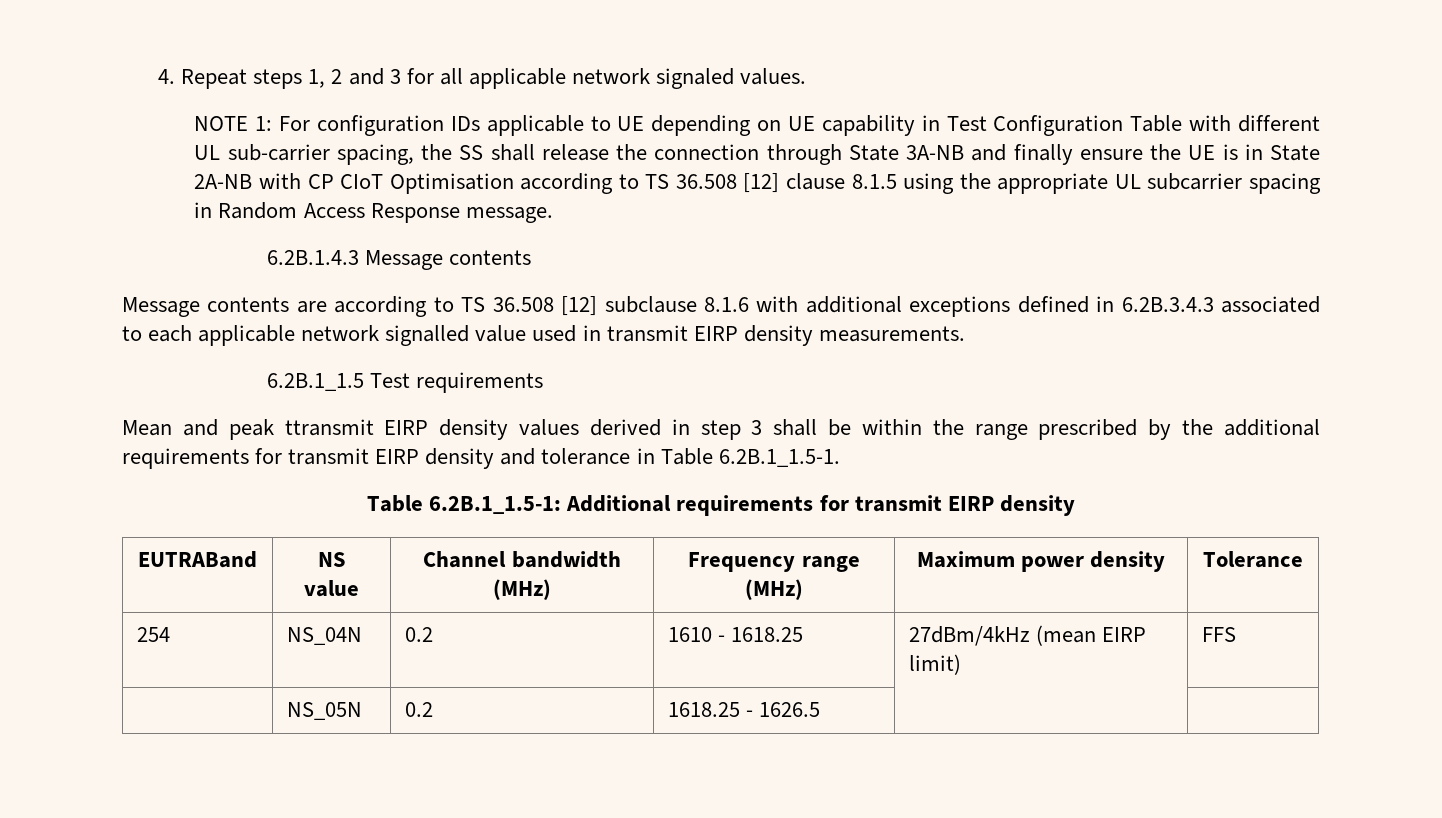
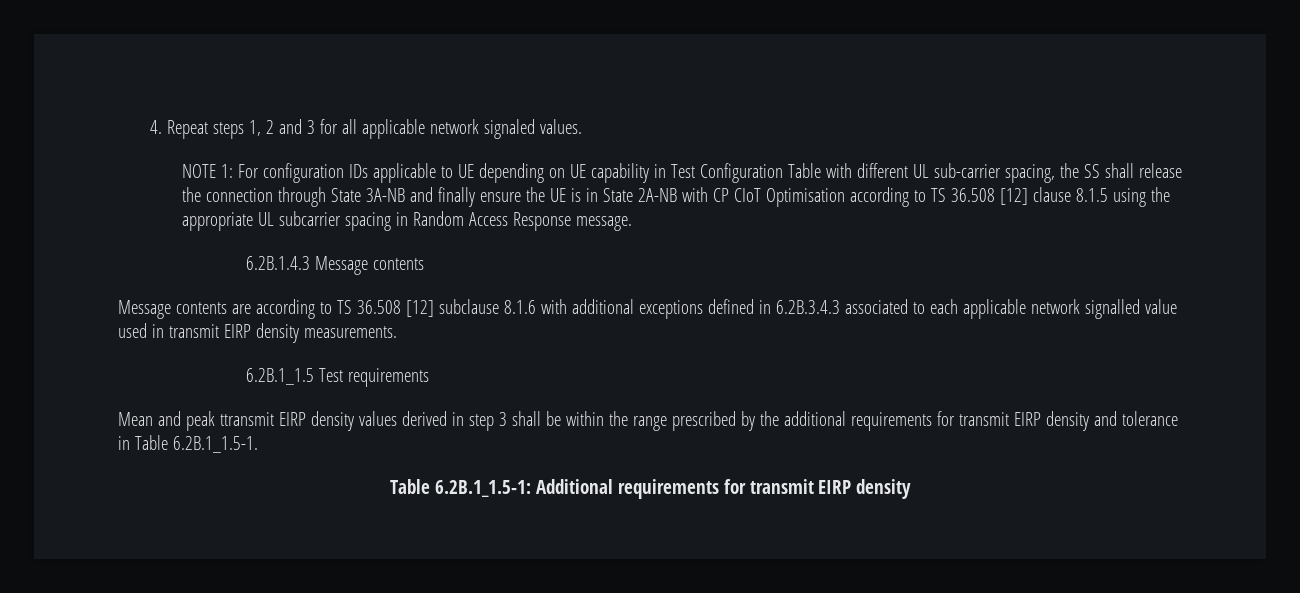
[138,551,257,568] [317,552,346,567] [304,580,359,597] [423,551,621,568] [493,579,551,600] [688,552,860,572] [745,579,803,600] [916,551,1166,572] [1203,551,1303,568] [137,627,171,642] [287,627,363,645] [405,627,434,642] [668,627,804,642] [909,625,1147,646] [909,654,962,675] [1202,627,1237,642] [287,702,363,720] [405,702,434,717] [668,702,821,717] // EUTRABand | NS value | Channel bandwidth (MHz) | Frequency range (MHz) | Maximum power density | Tolerance // 254 | NS_04N | 0.2 | 1610 - 1618.25 | 27dBm/4kHz (mean EIRP limit) | FFS // | NS_05N | 0.2 | 1618.25 - 1626.5 | | -> (912, 489) none

